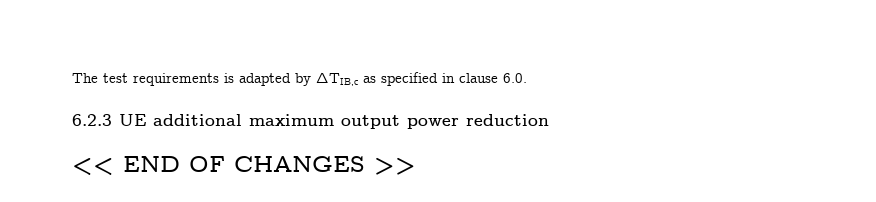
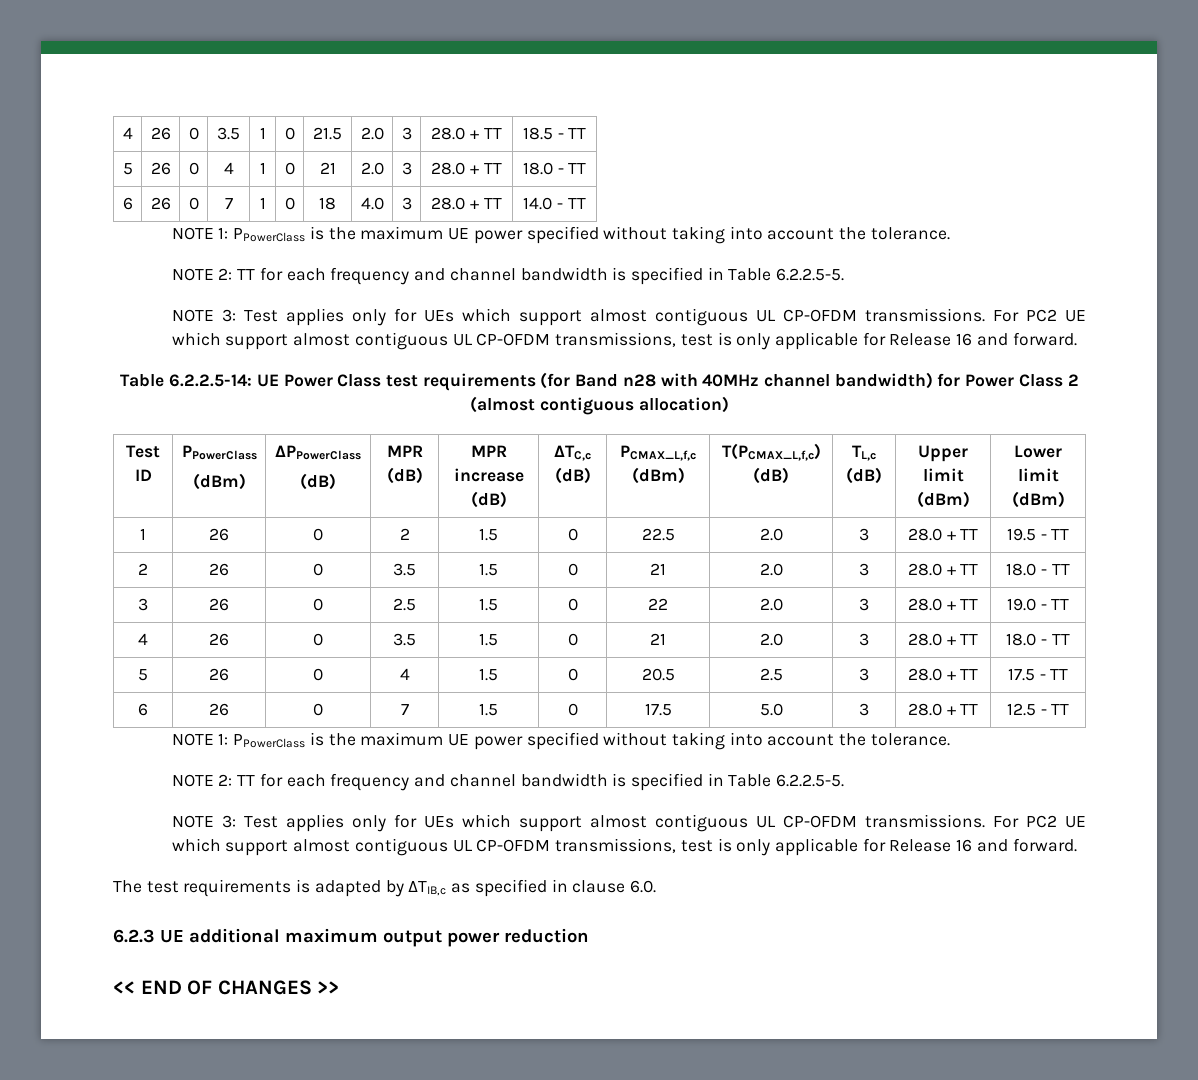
(72, 78) none -> [122,127,133,139] [150,127,171,140] [188,127,199,140] [217,127,240,140] [259,127,266,139] [284,127,295,140] [313,127,342,140] [360,127,384,140] [401,127,412,140] [431,127,502,140] [522,127,587,140] [122,163,133,175] [150,162,171,175] [188,162,199,175] [223,162,234,174] [259,162,266,174] [284,162,295,175] [319,162,336,174] [360,162,384,175] [401,162,412,175] [431,162,502,175] [522,162,587,175] [122,197,133,210] [150,197,171,210] [188,197,199,210] [224,198,233,209] [259,197,266,209] [284,197,295,210] [319,197,336,210] [360,197,384,210] [401,197,412,210] [431,197,502,210] [523,197,586,210] [171,226,950,244] [171,267,845,285] [171,308,1086,326] [171,332,1077,350] [120,372,1079,391] [470,396,729,415] [126,445,160,458] [134,469,152,481] [181,445,257,460] [192,473,246,490] [275,445,361,460] [300,473,336,490] [386,445,423,457] [386,467,423,484] [470,445,507,457] [453,468,524,482] [470,491,507,508] [554,445,591,461] [554,467,591,484] [620,445,696,461] [631,467,685,484] [721,443,821,461] [753,467,789,484] [852,445,876,461] [846,467,882,484] [918,445,968,462] [922,468,964,482] [916,491,970,508] [1014,445,1062,458] [1017,468,1059,482] [1011,491,1065,508] [140,528,146,540] [209,528,229,541] [313,528,323,541] [399,528,410,540] [479,528,498,541] [567,528,578,541] [641,528,675,541] [759,528,783,541] [859,528,869,541] [907,528,979,541] [1006,528,1070,541] [138,563,148,575] [209,563,229,576] [313,563,323,576] [393,563,416,576] [479,563,498,576] [567,563,578,576] [650,563,666,575] [759,563,783,576] [859,563,869,576] [907,563,979,576] [1006,563,1070,576] [138,598,148,611] [209,598,229,611] [313,598,323,611] [393,598,416,611] [479,598,498,611] [567,598,578,611] [648,598,668,610] [759,598,783,611] [859,598,869,611] [907,598,979,611] [1006,598,1070,611] [138,633,148,645] [209,633,229,646] [313,633,323,646] [393,633,416,646] [479,633,498,646] [567,633,578,646] [650,633,666,645] [759,633,783,646] [859,633,869,646] [907,633,979,646] [1006,633,1070,646] [138,669,148,681] [209,668,229,681] [313,668,323,681] [399,668,410,680] [479,668,498,681] [567,668,578,681] [641,668,675,681] [759,668,783,681] [859,668,869,681] [907,668,979,681] [1007,668,1069,681] [138,703,148,716] [209,703,229,716] [313,703,323,716] [400,704,409,715] [479,703,498,716] [567,703,578,716] [644,703,672,716] [759,703,783,716] [859,703,869,716] [907,703,979,716] [1006,703,1070,716] [171,732,950,750] [171,773,845,791] [171,814,1086,832] [171,838,1077,856] 4 | 26 | 0 | 3.5 | 1 | 0 | 21.5 | 2.0 | 3 | 28.0 + TT | 18.5 - TT // 5 | 26 | 0 | 4 | 1 | 0 | 21 | 2.0 | 3 | 28.0 + TT | 18.0 - TT // 6 | 26 | 0 | 7 | 1 | 0 | 18 | 4.0 | 3 | 28.0 + TT | 14.0 - TT // NOTE 1: PPowerClass is the maximum UE power specified without taking into account the tolerance. // NOTE 2: TT for each frequency and channel bandwidth is specified in Table 6.2.2.5-5. // NOTE 3: Test applies only for UEs which support almost contiguous UL CP-OFDM transmissions. For PC2 UE which support almost contiguous UL CP-OFDM transmissions, test is only applicable for Release 16 and forward. // Table 6.2.2.5-14: UE Power Class test requirements (for Band n28 with 40MHz channel bandwidth) for Power Class 2 (almost contiguous allocation) // Test ID | PPowerClass // (dBm) | ΔPPowerClass // (dB) | MPR (dB) | MPR increase (dB) | ΔTC,c (dB) | PCMAX_L,f,c (dBm) | T(PCMAX_L,f,c) (dB) | TL,c (dB) | Upper limit (dBm) | Lower limit (dBm) // 1 | 26 | 0 | 2 | 1.5 | 0 | 22.5 | 2.0 | 3 | 28.0 + TT | 19.5 - TT // 2 | 26 | 0 | 3.5 | 1.5 | 0 | 21 | 2.0 | 3 | 28.0 + TT | 18.0 - TT // 3 | 26 | 0 | 2.5 | 1.5 | 0 | 22 | 2.0 | 3 | 28.0 + TT | 19.0 - TT // 4 | 26 | 0 | 3.5 | 1.5 | 0 | 21 | 2.0 | 3 | 28.0 + TT | 18.0 - TT // 5 | 26 | 0 | 4 | 1.5 | 0 | 20.5 | 2.5 | 3 | 28.0 + TT | 17.5 - TT // 6 | 26 | 0 | 7 | 1.5 | 0 | 17.5 | 5.0 | 3 | 28.0 + TT | 12.5 - TT // NOTE 1: PPowerClass is the maximum UE power specified without taking into account the tolerance. // NOTE 2: TT for each frequency and channel bandwidth is specified in Table 6.2.2.5-5. // NOTE 3: Test applies only for UEs which support almost contiguous UL CP-OFDM transmissions. For PC2 UE which support almost contiguous UL CP-OFDM transmissions, test is only applicable for Release 16 and forward. //

